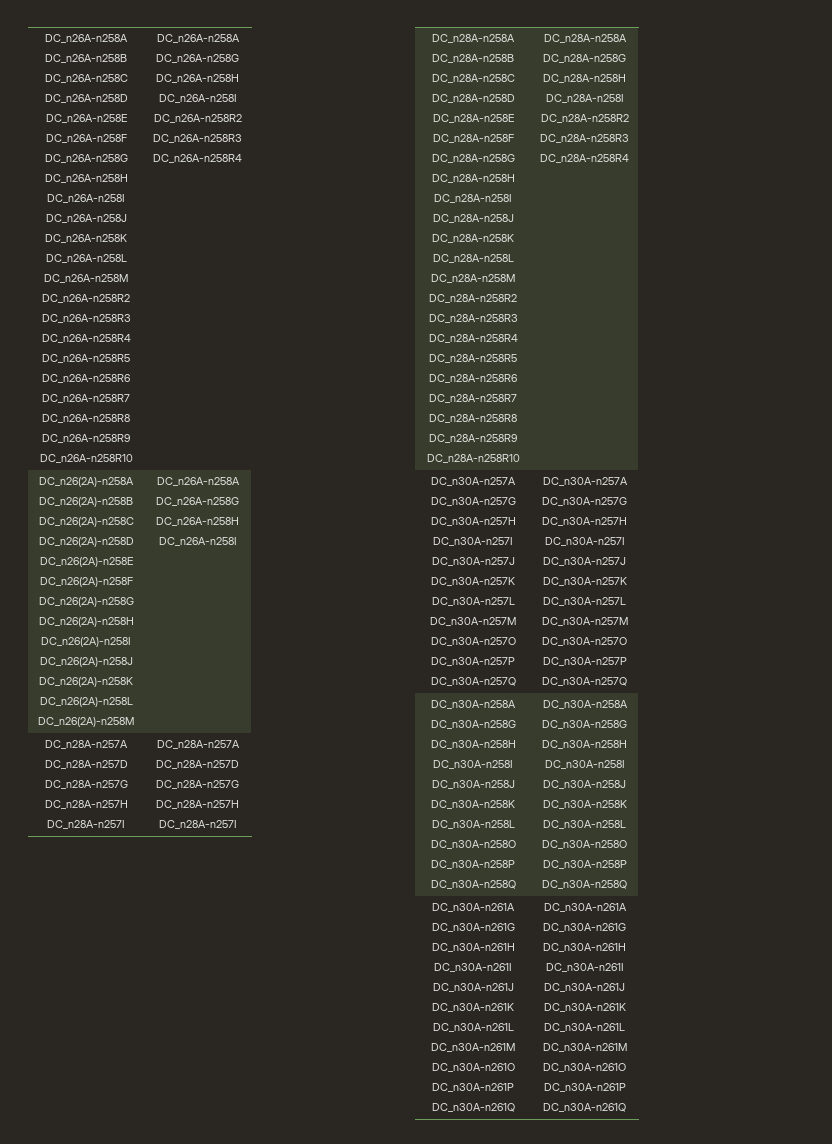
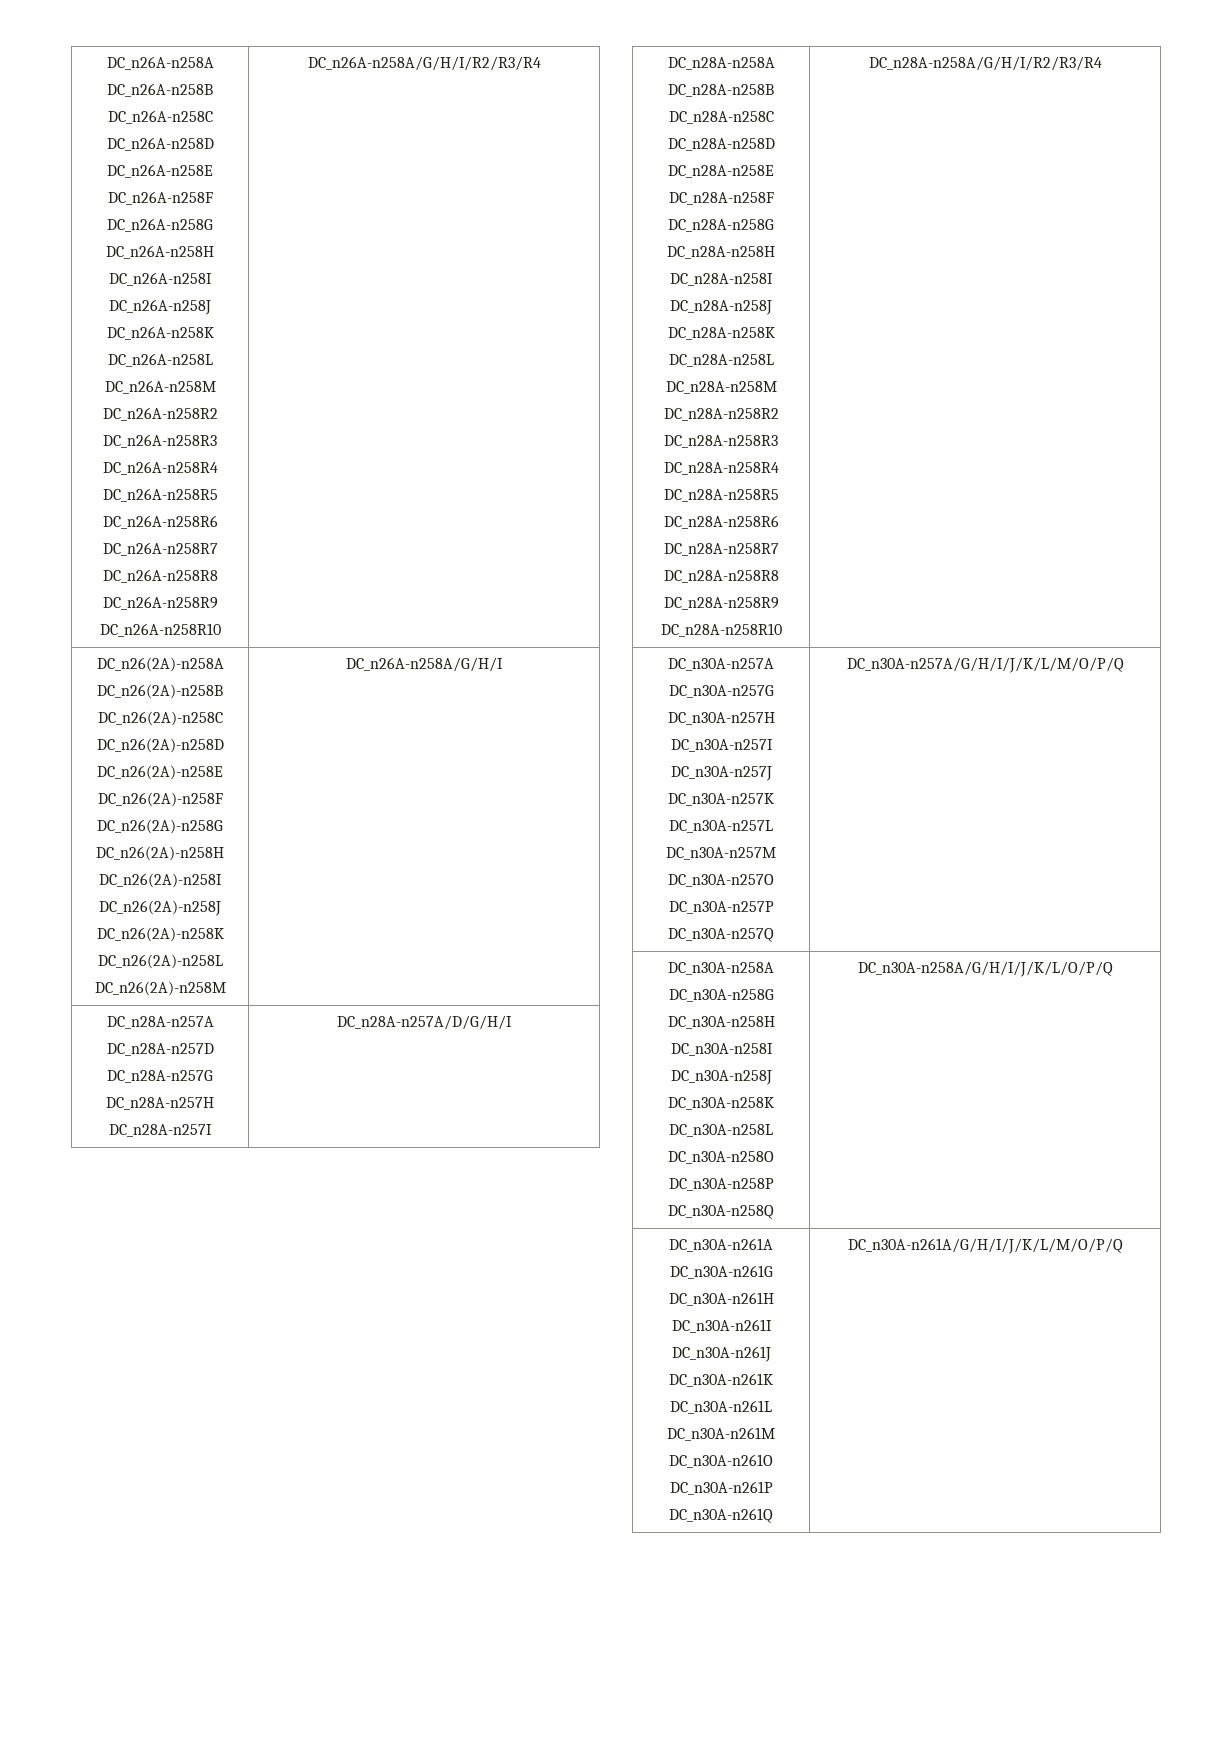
[156,34,240,43] [156,54,239,63] [156,74,239,83] [158,94,237,103] [153,114,242,123] [153,134,242,143] [153,154,242,163] DC_n26A-n258A // DC_n26A-n258G // DC_n26A-n258H // DC_n26A-n258I // DC_n26A-n258R2 // DC_n26A-n258R3 // DC_n26A-n258R4 -> [307,56,541,71] DC_n26A-n258A/G/H/I/R2/R3/R4
[156,477,240,486] [156,497,239,506] [156,517,239,526] [158,537,237,546] DC_n26A-n258A // DC_n26A-n258G // DC_n26A-n258H // DC_n26A-n258I -> [346,657,503,672] DC_n26A-n258A/G/H/I
[156,740,240,749] [156,760,239,769] [156,780,239,789] [156,800,239,809] [158,820,237,829] DC_n28A-n257A // DC_n28A-n257D // DC_n28A-n257G // DC_n28A-n257H // DC_n28A-n257I -> [337,1015,512,1030] DC_n28A-n257A/D/G/H/I
[543,34,627,43] [543,54,626,63] [543,74,626,83] [545,94,624,103] [540,114,629,123] [540,134,629,143] [540,154,629,163] DC_n28A-n258A // DC_n28A-n258G // DC_n28A-n258H // DC_n28A-n258I // DC_n28A-n258R2 // DC_n28A-n258R3 // DC_n28A-n258R4 -> [868,56,1102,71] DC_n28A-n258A/G/H/I/R2/R3/R4
[542,477,628,486] [542,497,627,506] [542,517,627,526] [544,537,625,546] [543,557,626,566] [542,577,627,586] [543,597,626,606] [541,617,628,626] [542,637,627,646] [542,657,627,666] [542,677,627,686] DC_n30A-n257A // DC_n30A-n257G // DC_n30A-n257H // DC_n30A-n257I // DC_n30A-n257J // DC_n30A-n257K // DC_n30A-n257L // DC_n30A-n257M // DC_n30A-n257O // DC_n30A-n257P // DC_n30A-n257Q -> [846,657,1124,673] DC_n30A-n257A/G/H/I/J/K/L/M/O/P/Q
[542,700,628,709] [542,720,627,729] [542,740,627,749] [544,760,625,769] [543,780,626,789] [542,800,627,809] [543,820,626,829] [542,840,627,849] [542,860,627,869] [542,880,627,889] DC_n30A-n258A // DC_n30A-n258G // DC_n30A-n258H // DC_n30A-n258I // DC_n30A-n258J // DC_n30A-n258K // DC_n30A-n258L // DC_n30A-n258O // DC_n30A-n258P // DC_n30A-n258Q -> [857,961,1113,977] DC_n30A-n258A/G/H/I/J/K/L/O/P/Q
[543,903,627,912] [543,923,626,932] [543,943,626,952] [545,963,624,972] [544,983,625,992] [543,1003,626,1012] [544,1023,625,1032] [542,1043,627,1052] [543,1063,626,1072] [543,1083,626,1092] [543,1103,626,1112] DC_n30A-n261A // DC_n30A-n261G // DC_n30A-n261H // DC_n30A-n261I // DC_n30A-n261J // DC_n30A-n261K // DC_n30A-n261L // DC_n30A-n261M // DC_n30A-n261O // DC_n30A-n261P // DC_n30A-n261Q -> [847,1238,1123,1254] DC_n30A-n261A/G/H/I/J/K/L/M/O/P/Q

